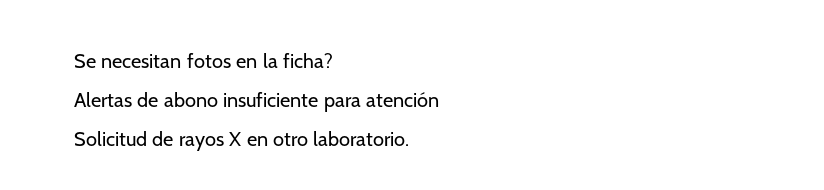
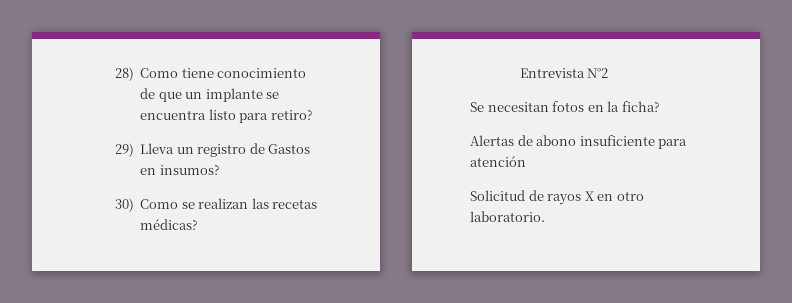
(74, 61) none -> [114,67,307,81] [140,88,280,102] [140,109,313,123] [114,143,311,157] [140,165,220,175] [114,198,318,212] [140,219,199,230] [519,68,609,78] 28) Como tiene conocimiento de que un implante se encuentra listo para retiro? // 29) Lleva un registro de Gastos en insumos? // 30) Como se realizan las recetas médicas? // Entrevista N°2 //

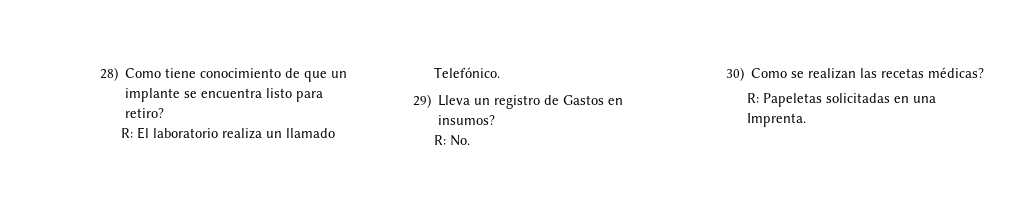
(313, 115) none -> [120,127,335,139] [433,67,500,78] // R: El laboratorio realiza un llamado Telefónico.
(220, 170) none -> [433,135,470,146] // R: No.
[519,68,609,78] [470,101,660,112] [470,135,688,149] [470,156,526,167] [470,190,644,205] [470,211,545,222] Entrevista N°2 // Se necesitan fotos en la ficha? // Alertas de abono insuficiente para atención // Solicitud de rayos X en otro laboratorio. -> [746,93,936,107] [746,113,806,127] R: Papeletas solicitadas en una Imprenta.

